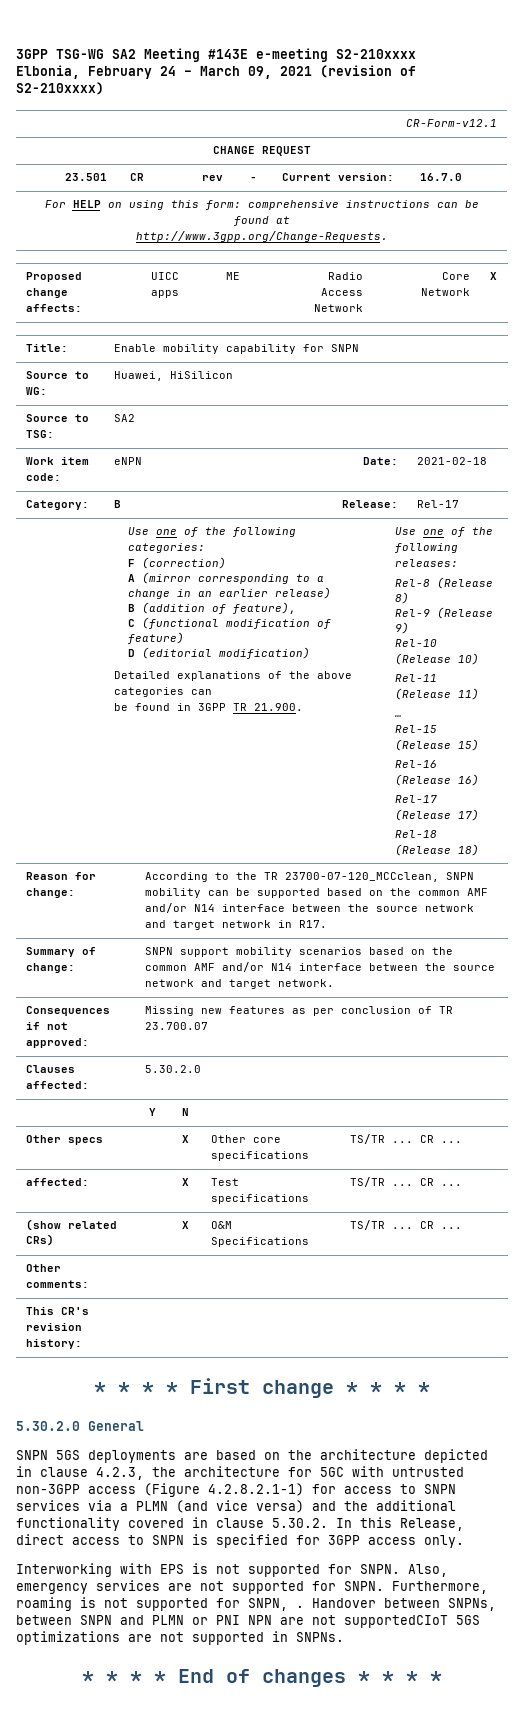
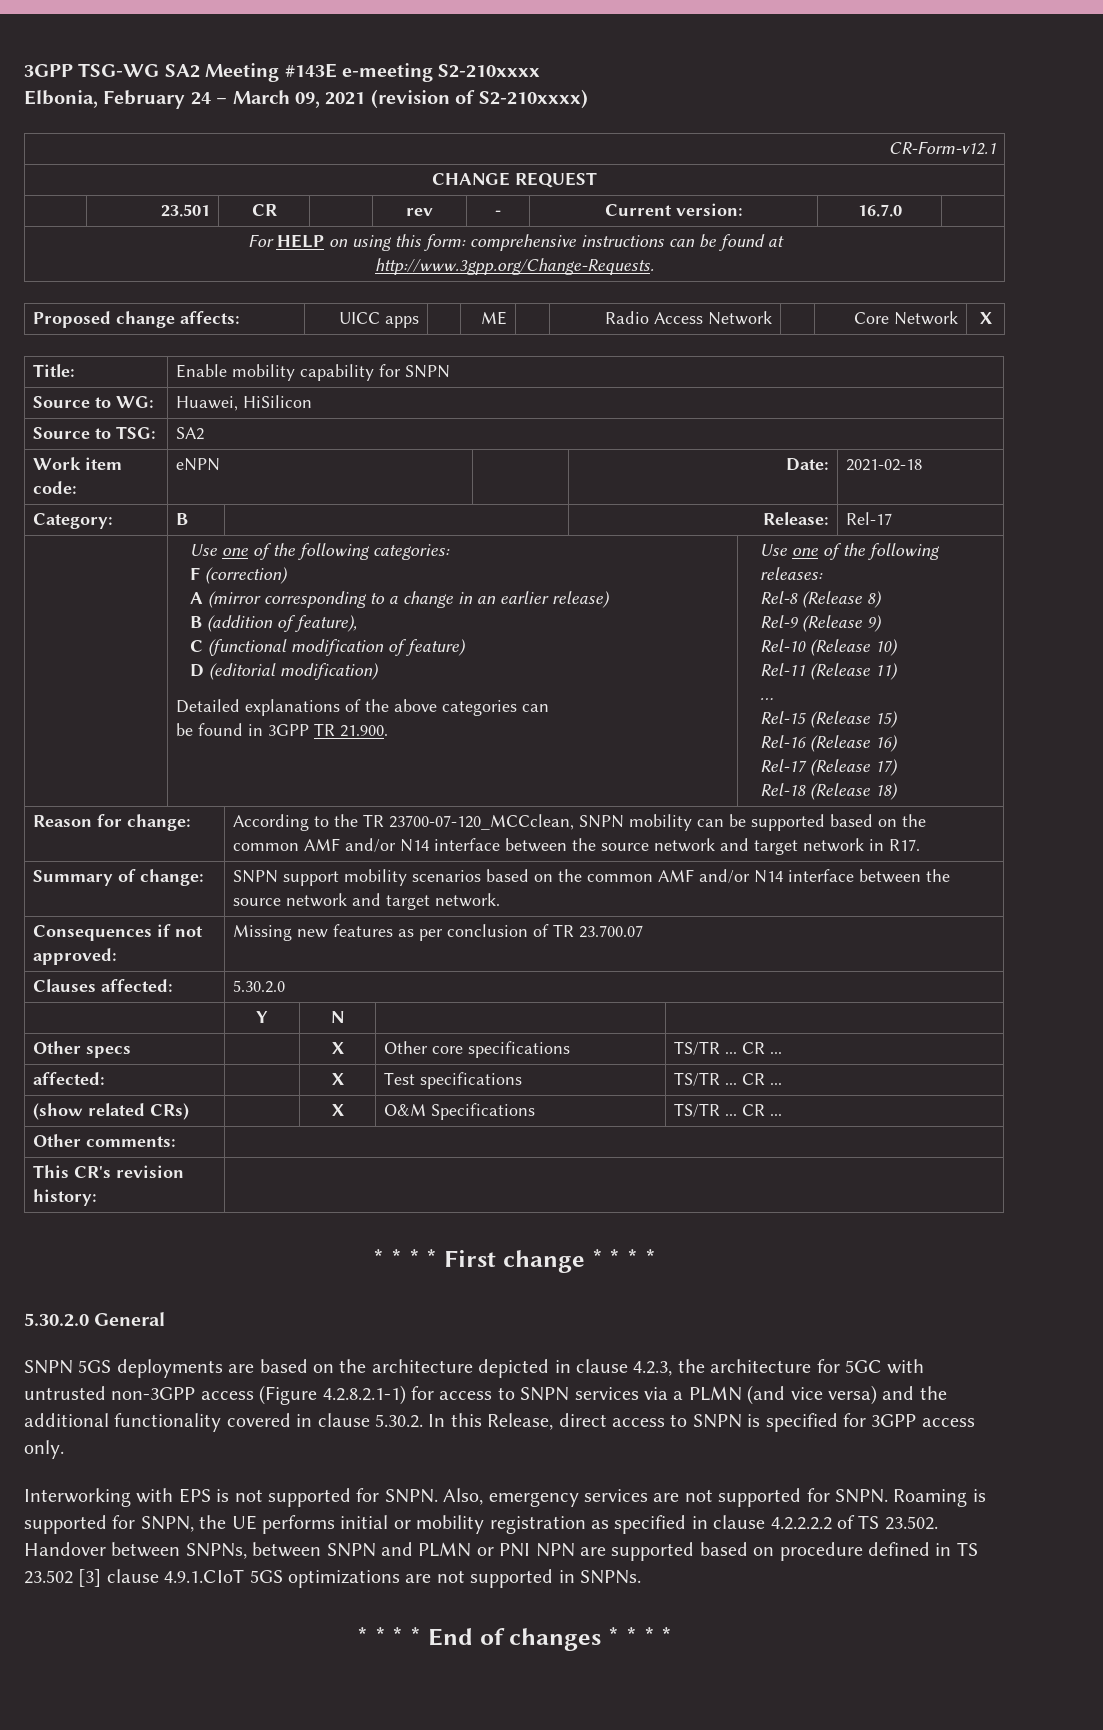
[392,1581,488,1594] [16,1597,304,1611] Furthermore, roaming is not supported for SNPN, . -> [893,1489,986,1507] [24,1515,938,1534] Roaming is supported for SNPN, the UE performs initial or mobility registration as specified in clause 4.2.2.2.2 of TS 23.502.
[312,1615,448,1628] not supportedCIoT -> [611,1542,978,1561] [24,1569,245,1587] supported based on procedure defined in TS 23.502 [3] clause 4.9.1.CIoT

